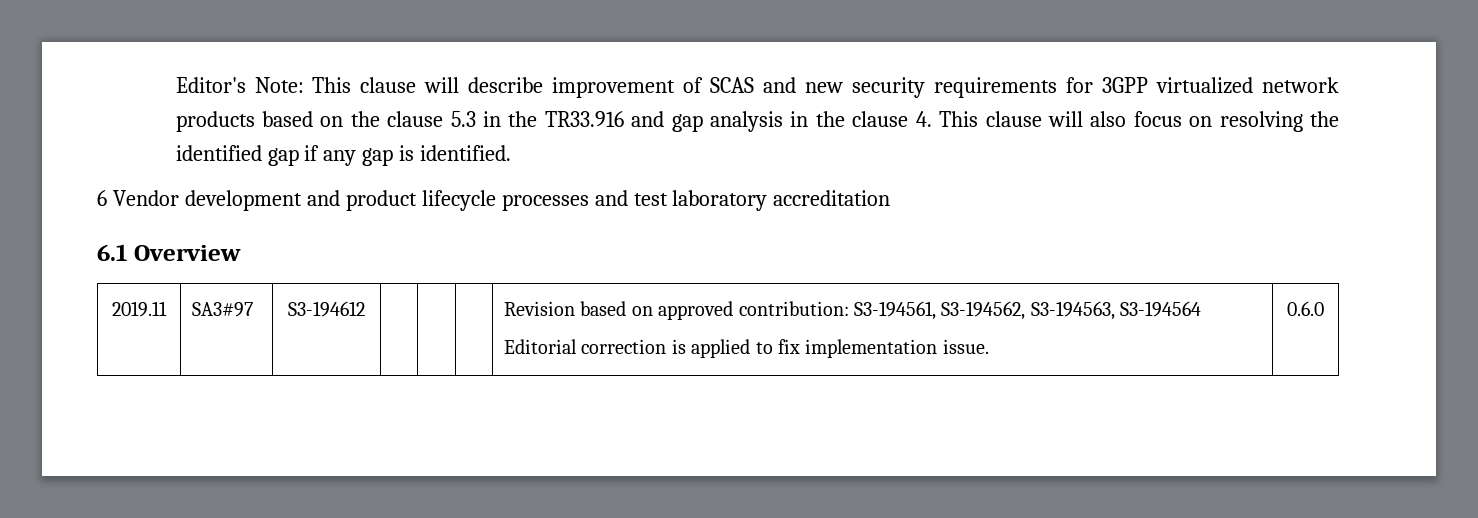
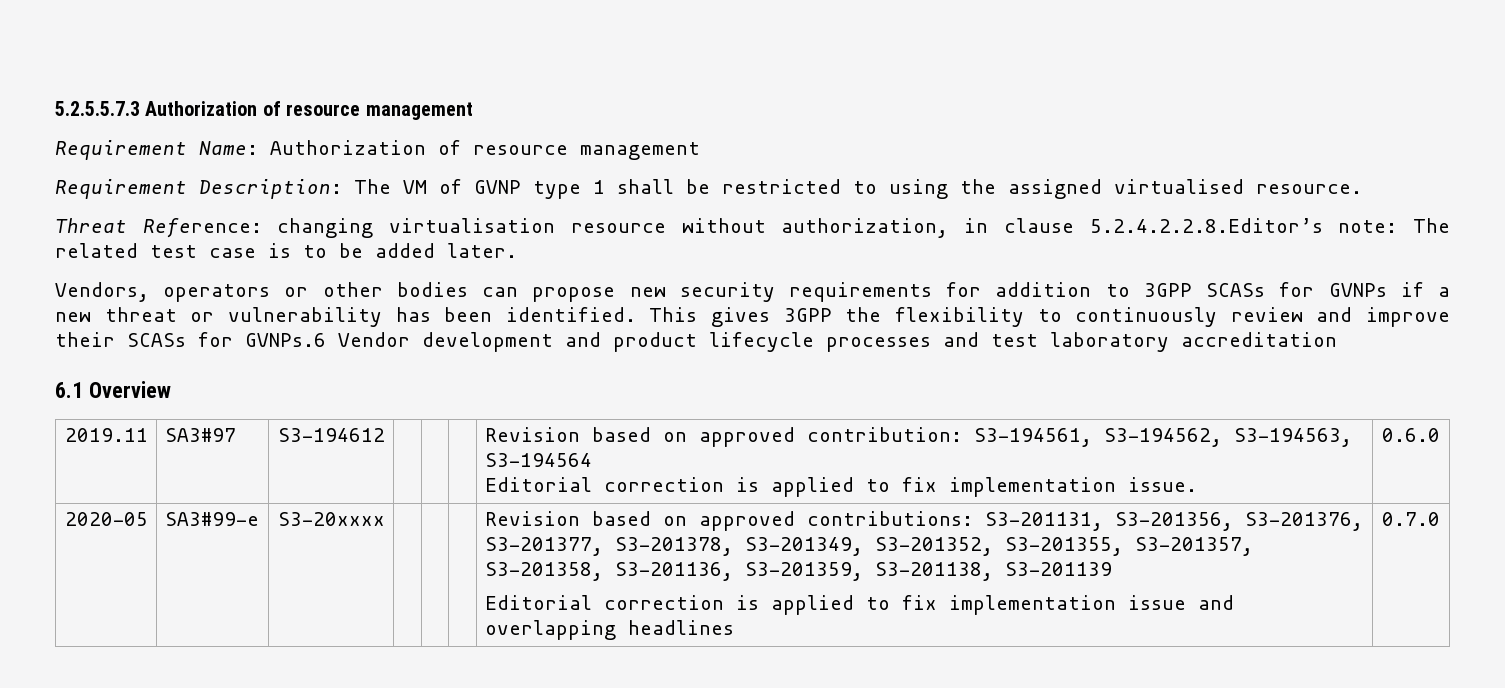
[175,77,1339,98] [175,111,1340,132] [175,145,512,166] [97,190,107,206] Editor's Note: This clause will describe improvement of SCAS and new security requirements for 3GPP virtualized network products based on the clause 5.3 in the TR33.916 and gap analysis in the clause 4. This clause will also focus on resolving the identified gap if any gap is identified. // 6 -> [55,101,473,120] [55,140,700,160] [55,179,1362,199] [55,218,1450,238] [55,243,517,258] [55,282,1450,302] [55,307,1450,327] [55,332,326,347] 5.2.5.5.7.3 Authorization of resource management // Requirement Name: Authorization of resource management // Requirement Description: The VM of GVNP type 1 shall be restricted to using the assigned virtualised resource. // Threat Reference: changing virtualisation resource without authorization, in clause 5.2.4.2.2.8.Editor’s note: The related test case is to be added later. // Vendors, operators or other bodies can propose new security requirements for addition to 3GPP SCASs for GVNPs if a new threat or vulnerability has been identified. This gives 3GPP the flexibility to continuously review and improve their SCASs for GVNPs.6
(1324, 308) none -> [64,512,148,526] [164,512,259,526] [277,512,385,526] [484,511,1363,531] [484,537,1253,556] [484,562,1112,581] [484,595,1234,615] [484,620,734,640] [1382,512,1440,526] // 2020-05 | SA3#99-e | S3-20xxxx | | | | Revision based on approved contributions: S3-201131, S3-201356, S3-201376, S3-201377, S3-201378, S3-201349, S3-201352, S3-201355, S3-201357, S3-201358, S3-201136, S3-201359, S3-201138, S3-201139 // Editorial correction is applied to fix implementation issue and overlapping headlines | 0.7.0

